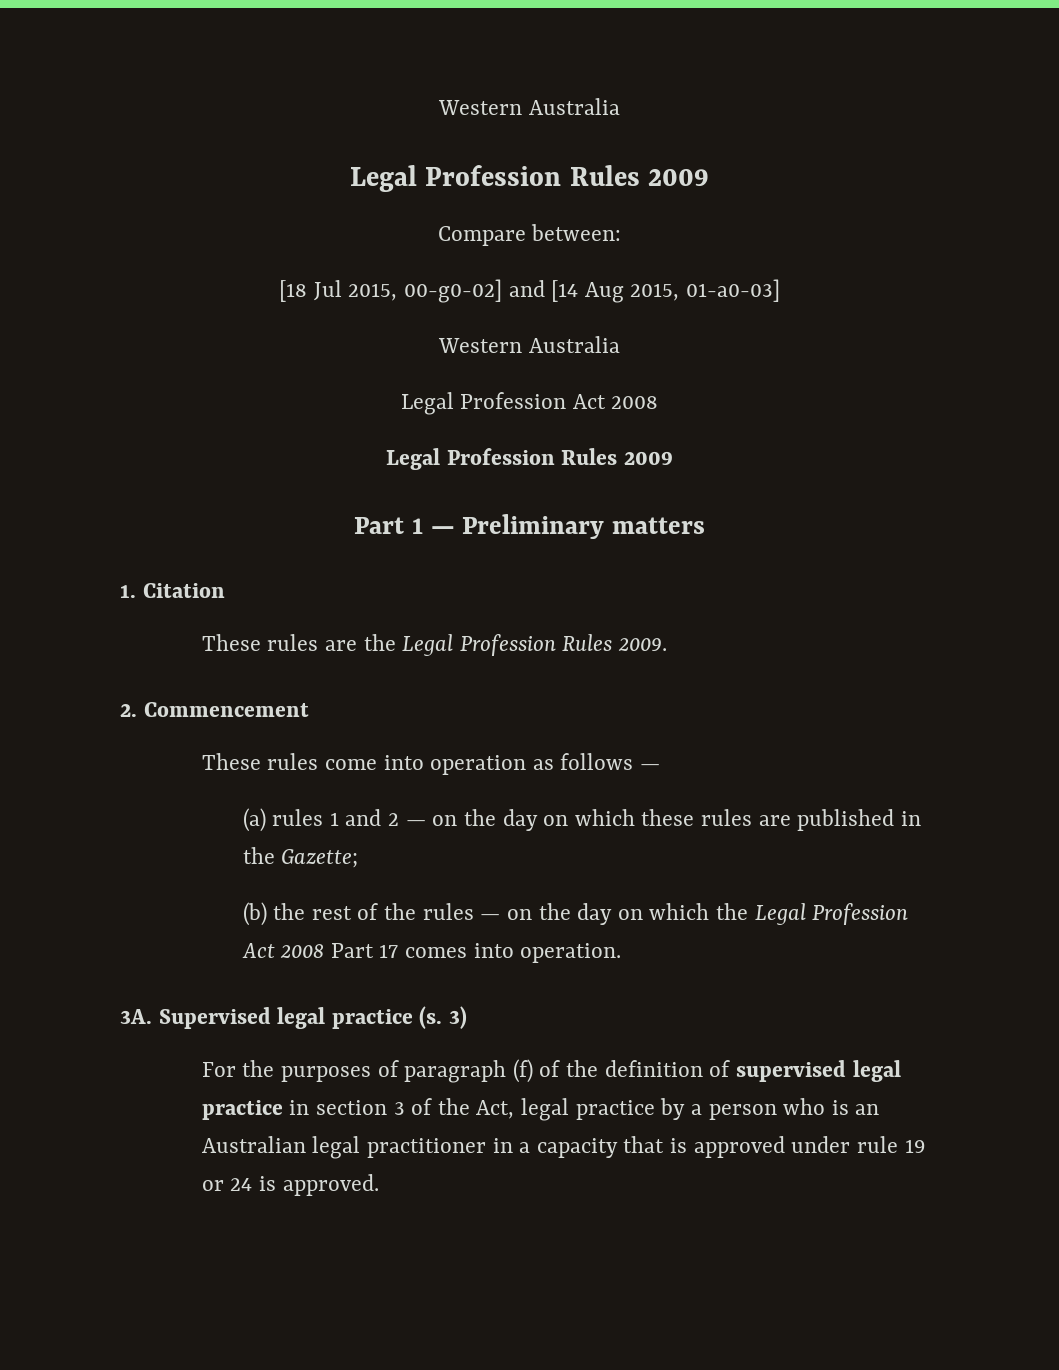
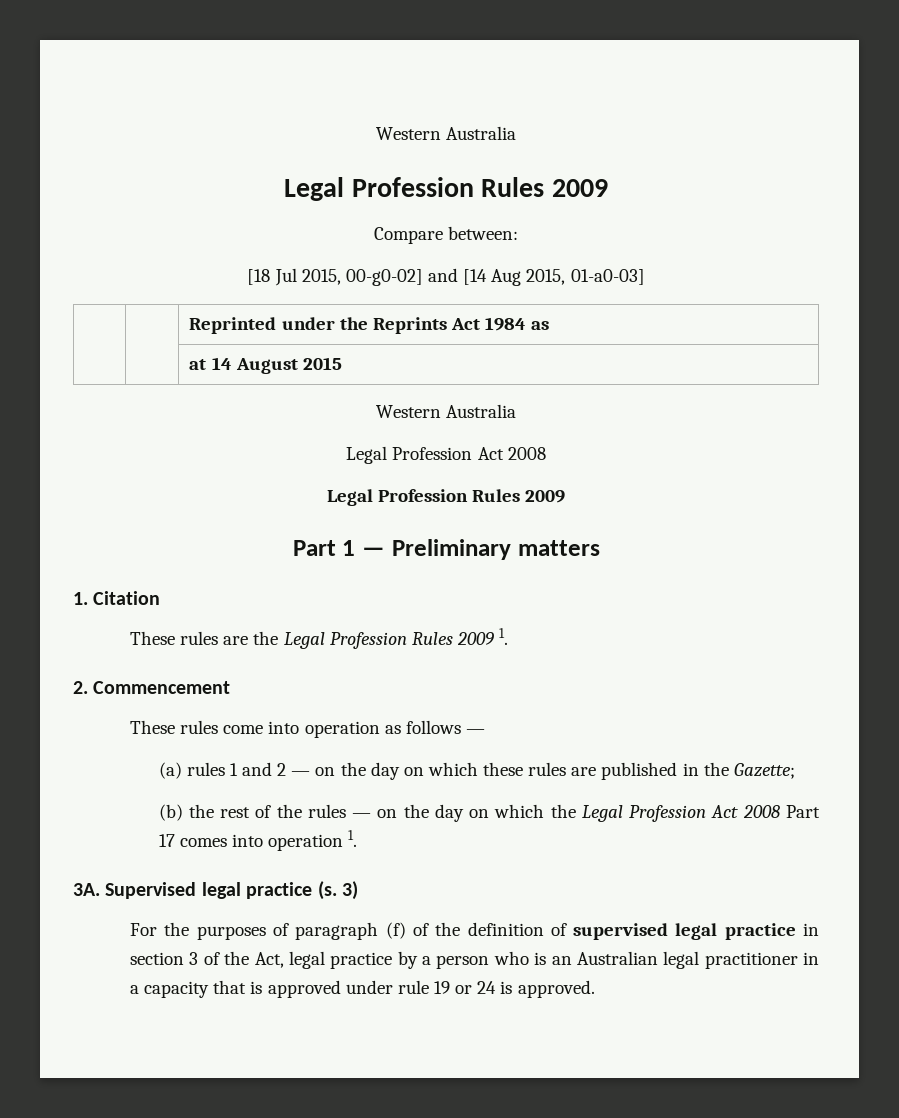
(780, 290) none -> [189,317,550,334] [189,357,342,374] // | | Reprinted under the Reprints Act 1984 as // | | at 14 August 2015
[618,638,668,651] 2009. -> [457,628,509,645] 2009 1.
[520,943,622,963] operation. -> [268,830,358,851] operation 1.

